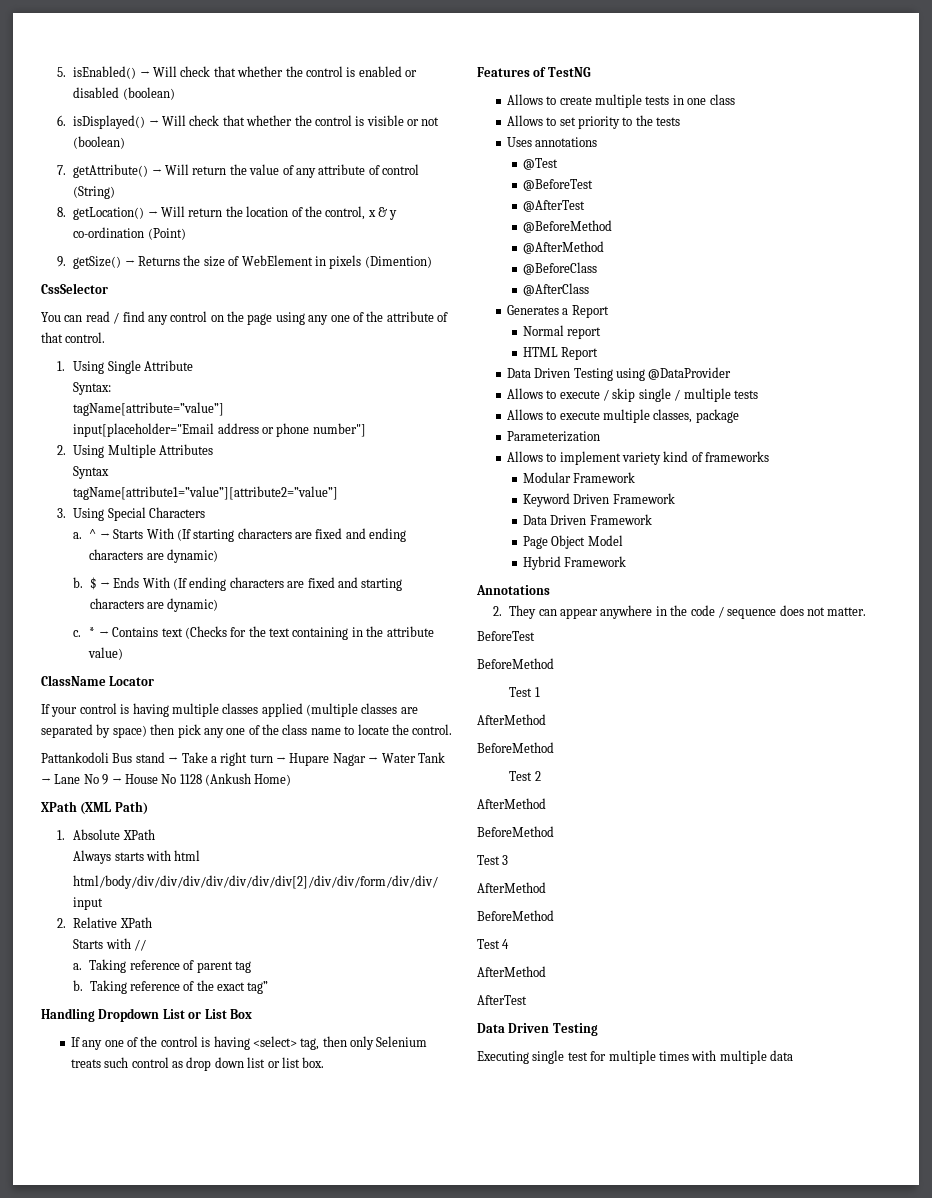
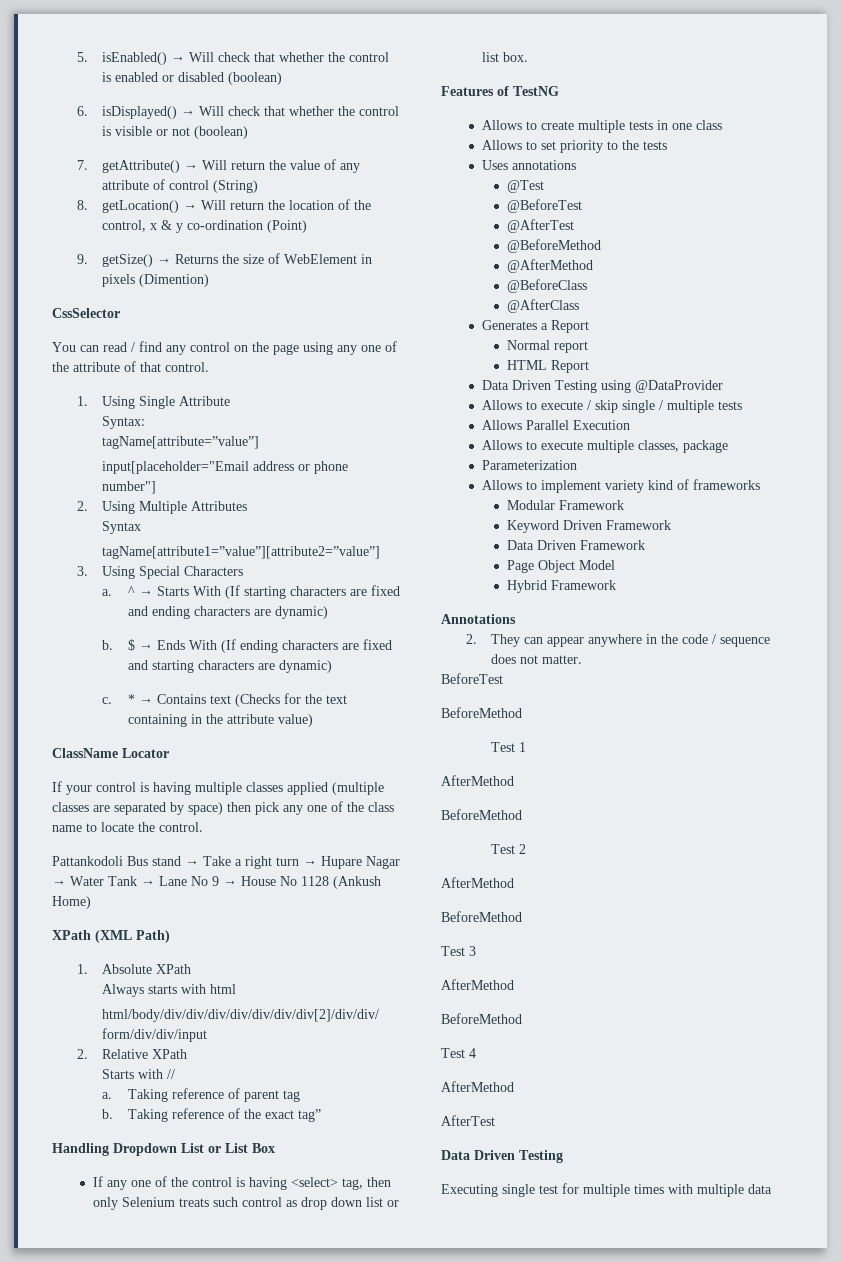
(758, 394) none -> [481,420,630,430] // Allows Parallel Execution

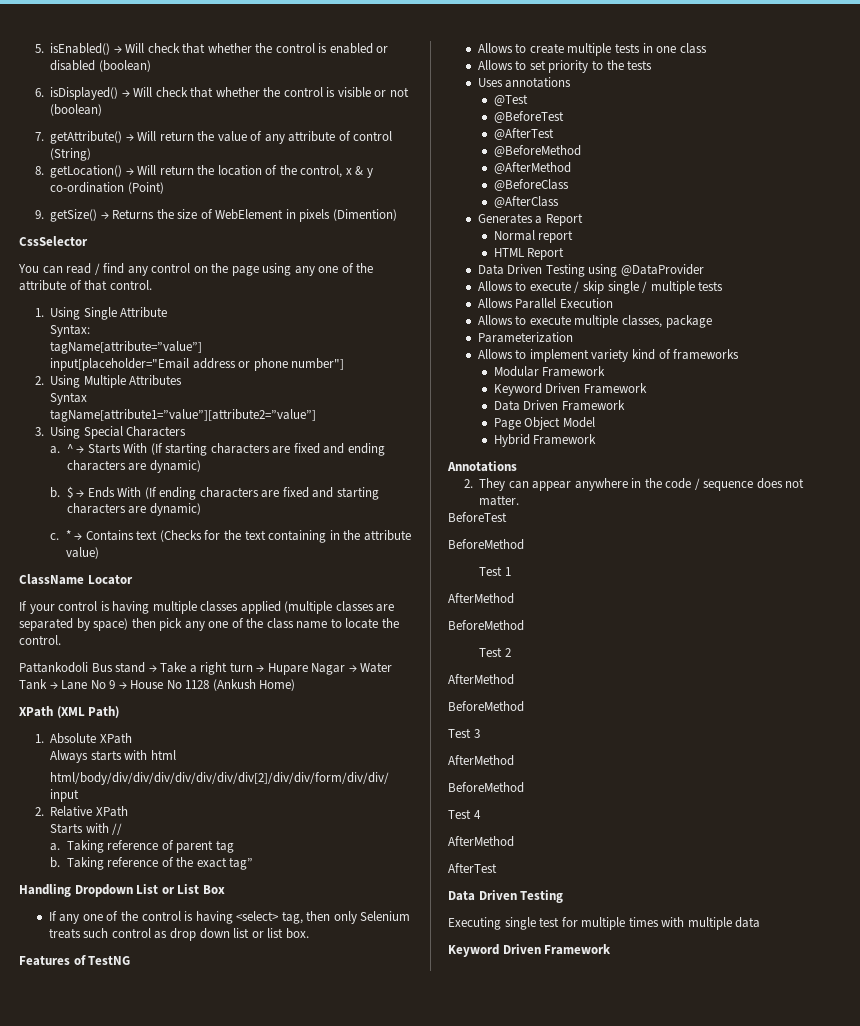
(772, 1189) none -> [448,944,612,957] // Keyword Driven Framework

